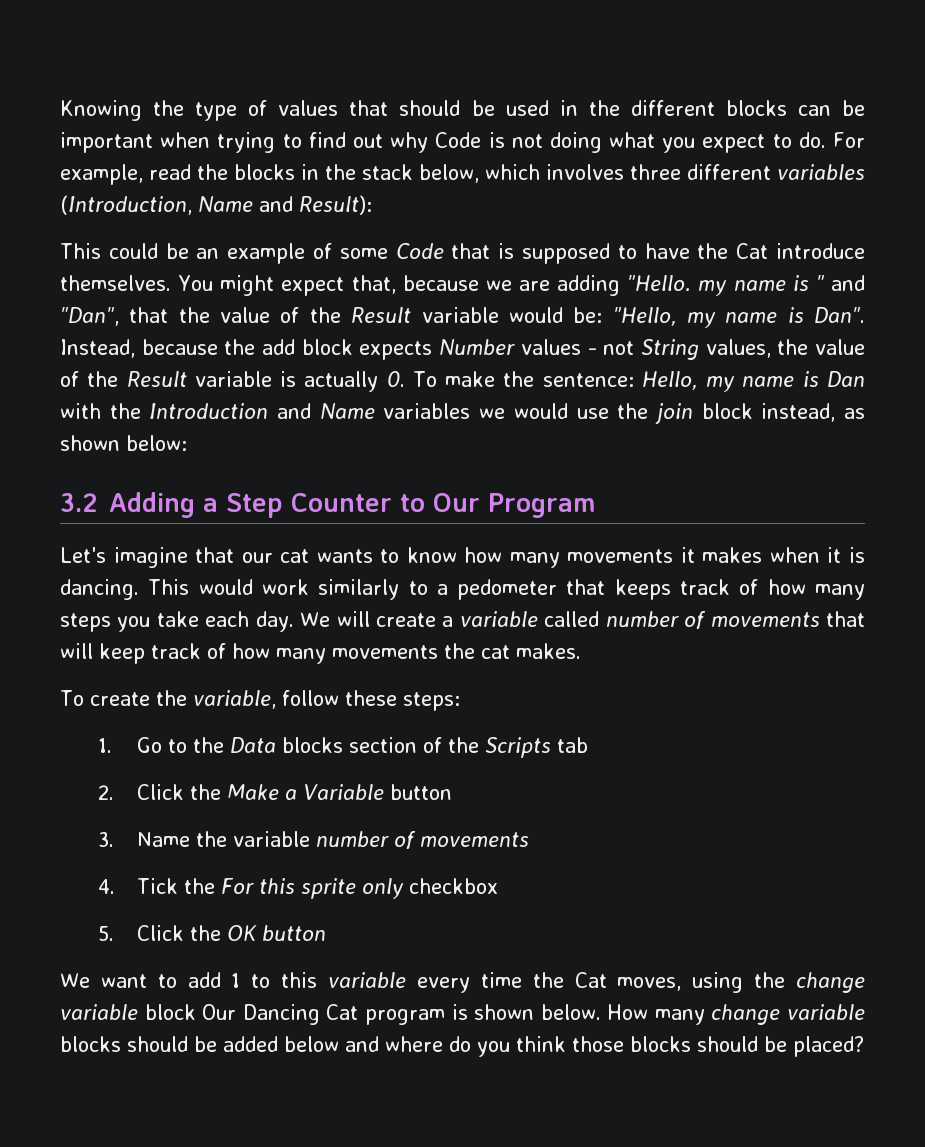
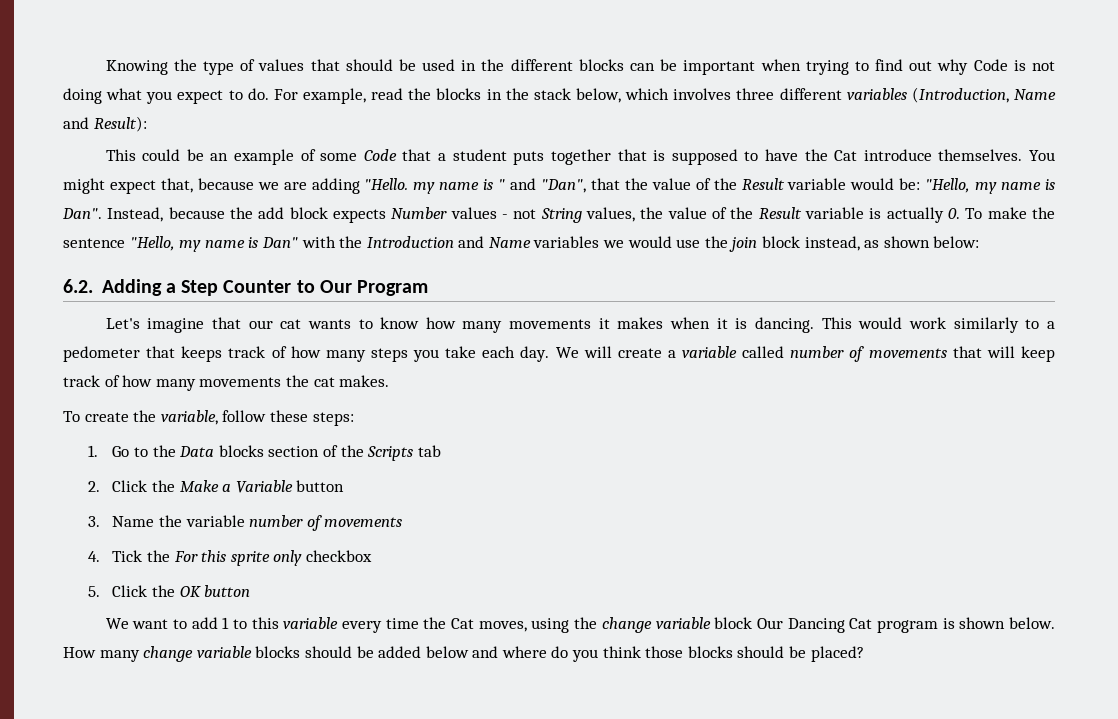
(491, 251) none -> [438,149,647,165] a student puts together that
[542,371,865,392] sentence: Hello, my name is Dan -> [63,236,298,252] sentence "Hello, my name is Dan"
[60,493,98,512] 3.2 -> [63,279,93,293] 6.2.

